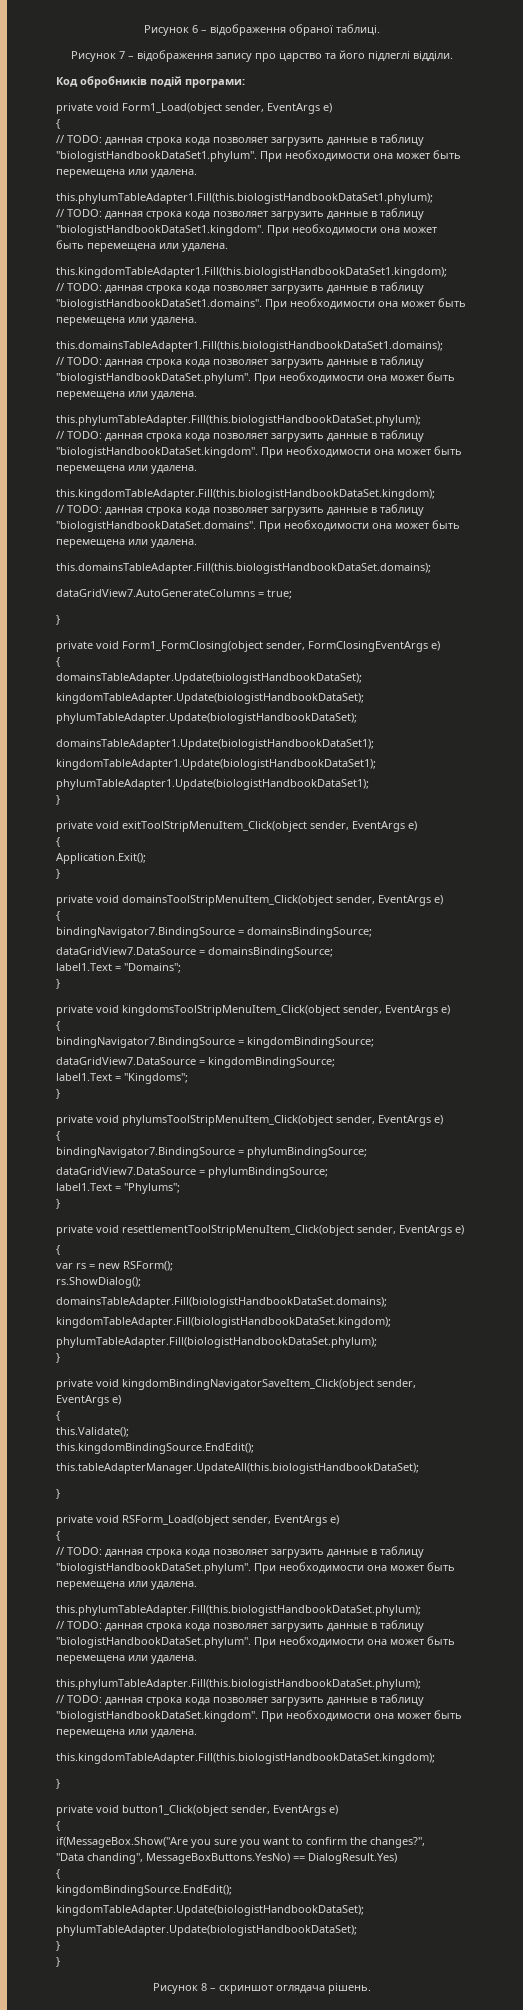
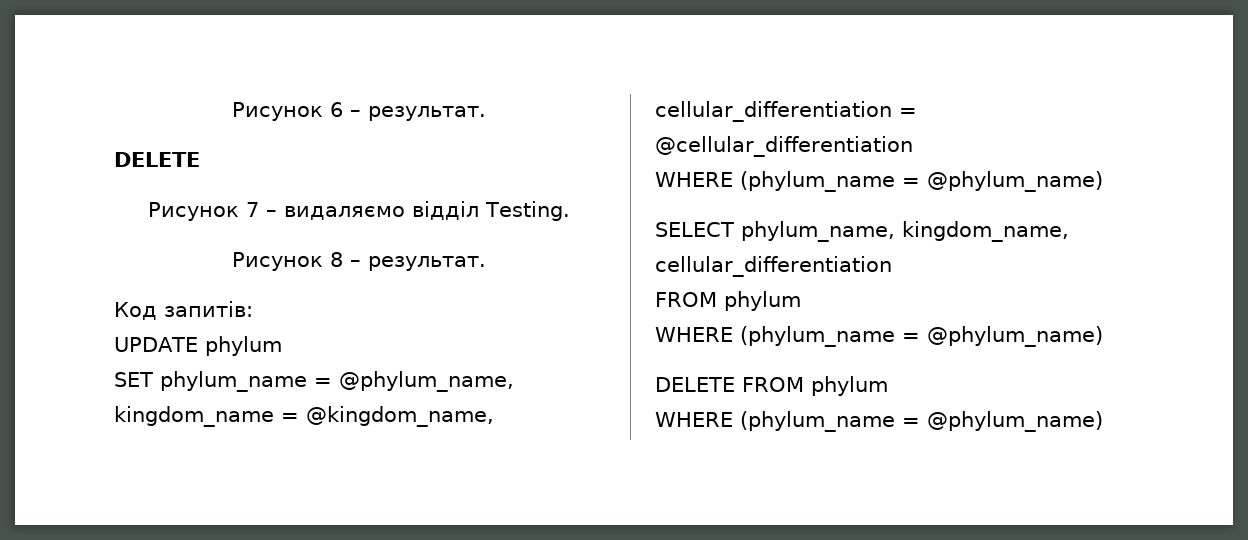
[209,24,380,36] відображення обраної таблиці. -> [368,106,486,121] [114,152,200,167] результат. // DELETE
[136,50,453,62] [56,76,245,88] [56,103,332,114] [56,119,60,129] [56,134,424,146] [56,150,461,162] [56,169,197,178] [56,193,433,204] [56,208,424,220] [56,224,437,236] [56,240,228,252] [56,267,447,278] [56,282,424,294] [56,298,466,310] [56,317,197,326] [56,341,443,352] [56,356,424,368] [56,372,455,384] [56,391,197,400] [56,415,421,426] [56,430,424,442] [56,446,462,458] [56,465,197,474] [56,489,435,500] [56,504,424,516] [56,520,460,532] [56,539,197,548] [56,563,431,574] [56,589,292,599] [56,615,60,625] [56,641,440,652] [56,657,60,667] [56,673,362,684] [56,693,364,704] [56,713,357,724] [56,739,374,750] [56,759,376,770] [56,779,369,790] [56,795,60,805] [56,821,417,832] [56,837,60,847] [56,853,146,864] [56,869,60,879] [56,895,443,906] [56,911,60,921] [56,927,372,938] [56,947,333,958] [56,963,181,973] [56,979,60,989] [56,1005,450,1016] [56,1021,60,1031] [56,1037,374,1048] [56,1057,335,1068] [56,1073,188,1084] [56,1089,60,1099] [56,1115,443,1126] [56,1131,60,1141] [56,1147,367,1158] [56,1167,328,1178] [56,1183,180,1194] [56,1199,60,1209] [56,1225,464,1236] [56,1245,60,1255] [56,1261,173,1271] [56,1277,141,1288] [56,1297,387,1308] [56,1317,391,1328] [56,1337,377,1348] [56,1353,60,1363] [56,1379,416,1390] [56,1395,121,1406] [56,1411,60,1421] [56,1427,129,1437] [56,1443,254,1454] [56,1463,419,1474] [56,1489,60,1499] [56,1515,339,1526] [56,1531,60,1541] [56,1546,424,1558] [56,1562,455,1574] [56,1581,197,1590] [56,1605,421,1616] [56,1620,424,1632] [56,1636,455,1648] [56,1655,197,1664] [56,1679,421,1690] [56,1694,424,1706] [56,1710,462,1722] [56,1729,197,1738] [56,1753,435,1764] [56,1779,60,1789] [56,1805,338,1816] [56,1821,60,1831] [56,1837,425,1848] [56,1853,397,1864] [56,1869,60,1879] [56,1885,232,1896] [56,1905,364,1916] [56,1925,357,1936] [56,1941,60,1951] [56,1957,60,1967] [152,1983,371,1994] відображення запису про царство та його підлеглі відділи. // Код обробників подій програми: // private void Form1_Load(object sender, EventArgs e) // { // // TODO: данная строка кода позволяет загрузить данные в таблицу "biologistHandbookDataSet1.phylum". При необходимости она может быть перемещена или удалена. // this.phylumTableAdapter1.Fill(this.biologistHandbookDataSet1.phylum); // // TODO: данная строка кода позволяет загрузить данные в таблицу "biologistHandbookDataSet1.kingdom". При необходимости она может быть перемещена или удалена. // this.kingdomTableAdapter1.Fill(this.biologistHandbookDataSet1.kingdom); // // TODO: данная строка кода позволяет загрузить данные в таблицу "biologistHandbookDataSet1.domains". При необходимости она может быть перемещена или удалена. // this.domainsTableAdapter1.Fill(this.biologistHandbookDataSet1.domains); // // TODO: данная строка кода позволяет загрузить данные в таблицу "biologistHandbookDataSet.phylum". При необходимости она может быть перемещена или удалена. // this.phylumTableAdapter.Fill(this.biologistHandbookDataSet.phylum); // // TODO: данная строка кода позволяет загрузить данные в таблицу "biologistHandbookDataSet.kingdom". При необходимости она может быть перемещена или удалена. // this.kingdomTableAdapter.Fill(this.biologistHandbookDataSet.kingdom); // // TODO: данная строка кода позволяет загрузить данные в таблицу "biologistHandbookDataSet.domains". При необходимости она может быть перемещена или удалена. // this.domainsTableAdapter.Fill(this.biologistHandbookDataSet.domains); // dataGridView7.AutoGenerateColumns = true; // } // private void Form1_FormClosing(object sender, FormClosingEventArgs e) // { // domainsTableAdapter.Update(biologistHandbookDataSet); // kingdomTableAdapter.Update(biologistHandbookDataSet); // phylumTableAdapter.Update(biologistHandbookDataSet); // domainsTableAdapter1.Update(biologistHandbookDataSet1); // kingdomTableAdapter1.Update(biologistHandbookDataSet1); // phylumTableAdapter1.Update(biologistHandbookDataSet1); // } // private void exitToolStripMenuItem_Click(object sender, EventArgs e) // { // Application.Exit(); // } // private void domainsToolStripMenuItem_Click(object sender, EventArgs e) // { // bindingNavigator7.BindingSource = domainsBindingSource; // dataGridView7.DataSource = domainsBindingSource; // label1.Text = "Domains"; // } // private void kingdomsToolStripMenuItem_Click(object sender, EventArgs e) // { // bindingNavigator7.BindingSource = kingdomBindingSource; // dataGridView7.DataSource = kingdomBindingSource; // label1.Text = "Kingdoms"; // } // private void phylumsToolStripMenuItem_Click(object sender, EventArgs e) // { // bindingNavigator7.BindingSource = phylumBindingSource; // dataGridView7.DataSource = phylumBindingSource; // label1.Text = "Phylums"; // } // private void resettlementToolStripMenuItem_Click(object sender, EventArgs e) // { // var rs = new RSForm(); // rs.ShowDialog(); // domainsTableAdapter.Fill(biologistHandbookDataSet.domains); // kingdomTableAdapter.Fill(biologistHandbookDataSet.kingdom); // phylumTableAdapter.Fill(biologistHandbookDataSet.phylum); // } // private void kingdomBindingNavigatorSaveItem_Click(object sender, EventArgs e) // { // this.Validate(); // this.kingdomBindingSource.EndEdit(); // this.tableAdapterManager.UpdateAll(this.biologistHandbookDataSet); // } // private void RSForm_Load(object sender, EventArgs e) // { // // TODO: данная строка кода позволяет загрузить данные в таблицу "biologistHandbookDataSet.phylum". При необходимости она может быть перемещена или удалена. // this.phylumTableAdapter.Fill(this.biologistHandbookDataSet.phylum); // // TODO: данная строка кода позволяет загрузить данные в таблицу "biologistHandbookDataSet.phylum". При необходимости она может быть перемещена или удалена. // this.phylumTableAdapter.Fill(this.biologistHandbookDataSet.phylum); // // TODO: данная строка кода позволяет загрузить данные в таблицу "biologistHandbookDataSet.kingdom". При необходимости она может быть перемещена или удалена. // this.kingdomTableAdapter.Fill(this.biologistHandbookDataSet.kingdom); // } // private void button1_Click(object sender, EventArgs e) // { // if(MessageBox.Show("Are you sure you want to confirm the changes?", // "Data chanding", MessageBoxButtons.YesNo) == DialogResult.Yes) // { // kingdomBindingSource.EndEdit(); // kingdomTableAdapter.Update(biologistHandbookDataSet); // phylumTableAdapter.Update(biologistHandbookDataSet); // } // } // Рисунок 8 – скриншот оглядача рішень. -> [284,201,571,221] [232,252,486,271] [114,301,253,320] [114,336,282,356] [114,371,514,392] [114,406,494,427] [655,101,917,122] [655,136,913,157] [655,171,1103,192] [655,221,1069,242] [655,256,892,277] [655,291,801,311] [655,326,1103,347] [655,376,888,396] [655,411,1103,432] видаляємо відділ Testing. // Рисунок 8 – результат. // Код запитів: // UPDATE phylum // SET phylum_name = @phylum_name, kingdom_name = @kingdom_name, cellular_differentiation = @cellular_differentiation // WHERE (phylum_name = @phylum_name) // SELECT phylum_name, kingdom_name, cellular_differentiation // FROM phylum // WHERE (phylum_name = @phylum_name) // DELETE FROM phylum // WHERE (phylum_name = @phylum_name)

